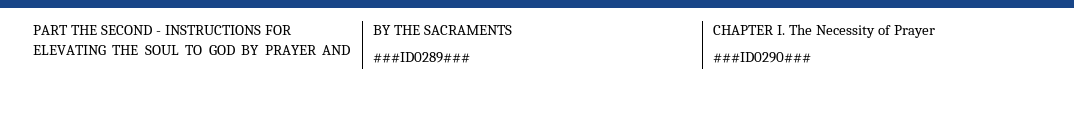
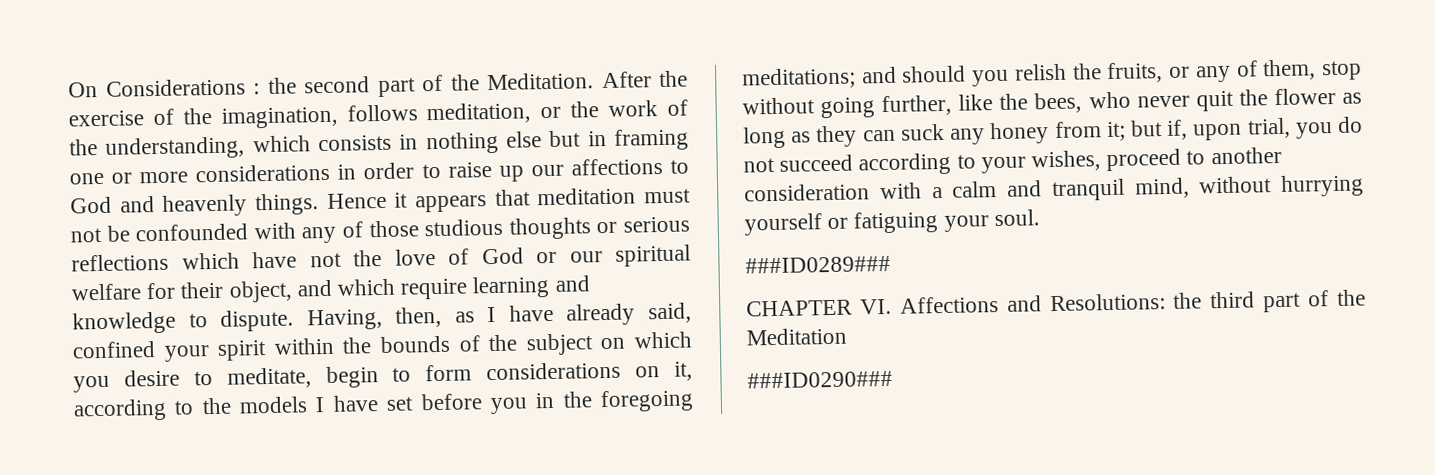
[33,25,292,35] [33,45,351,55] [373,25,512,35] [373,52,470,63] [713,24,935,38] PART THE SECOND - INSTRUCTIONS FOR ELEVATING THE SOUL TO GOD BY PRAYER AND BY THE SACRAMENTS // ###ID0289### // CHAPTER I. The Necessity of Prayer -> [68,70,688,98] [68,99,689,129] [69,128,689,160] [69,157,689,185] [70,187,691,217] [70,216,691,244] [71,244,691,272] [71,275,590,303] [72,302,692,335] [72,331,693,362] [73,361,694,393] [73,389,695,422] [742,59,1362,90] [742,87,1362,119] [743,116,1363,149] [743,146,1282,176] [744,174,1364,202] [744,209,1040,236] [745,255,891,274] [746,289,1366,317] [746,327,847,346] On Considerations : the second part of the Meditation. After the exercise of the imagination, follows meditation, or the work of the understanding, which consists in nothing else but in framing one or more considerations in order to raise up our affections to God and heavenly things. Hence it appears that meditation must not be confounded with any of those studious thoughts or serious reflections which have not the love of God or our spiritual welfare for their object, and which require learning and knowledge to dispute. Having, then, as I have already said, confined your spirit within the bounds of the subject on which you desire to meditate, begin to form considerations on it, according to the models I have set before you in the foregoing meditations; and should you relish the fruits, or any of them, stop without going further, like the bees, who never quit the flower as long as they can suck any honey from it; but if, upon trial, you do not succeed according to your wishes, proceed to another consideration with a calm and tranquil mind, without hurrying yourself or fatiguing your soul. // ###ID0289### // CHAPTER VI. Affections and Resolutions: the third part of the Meditation

